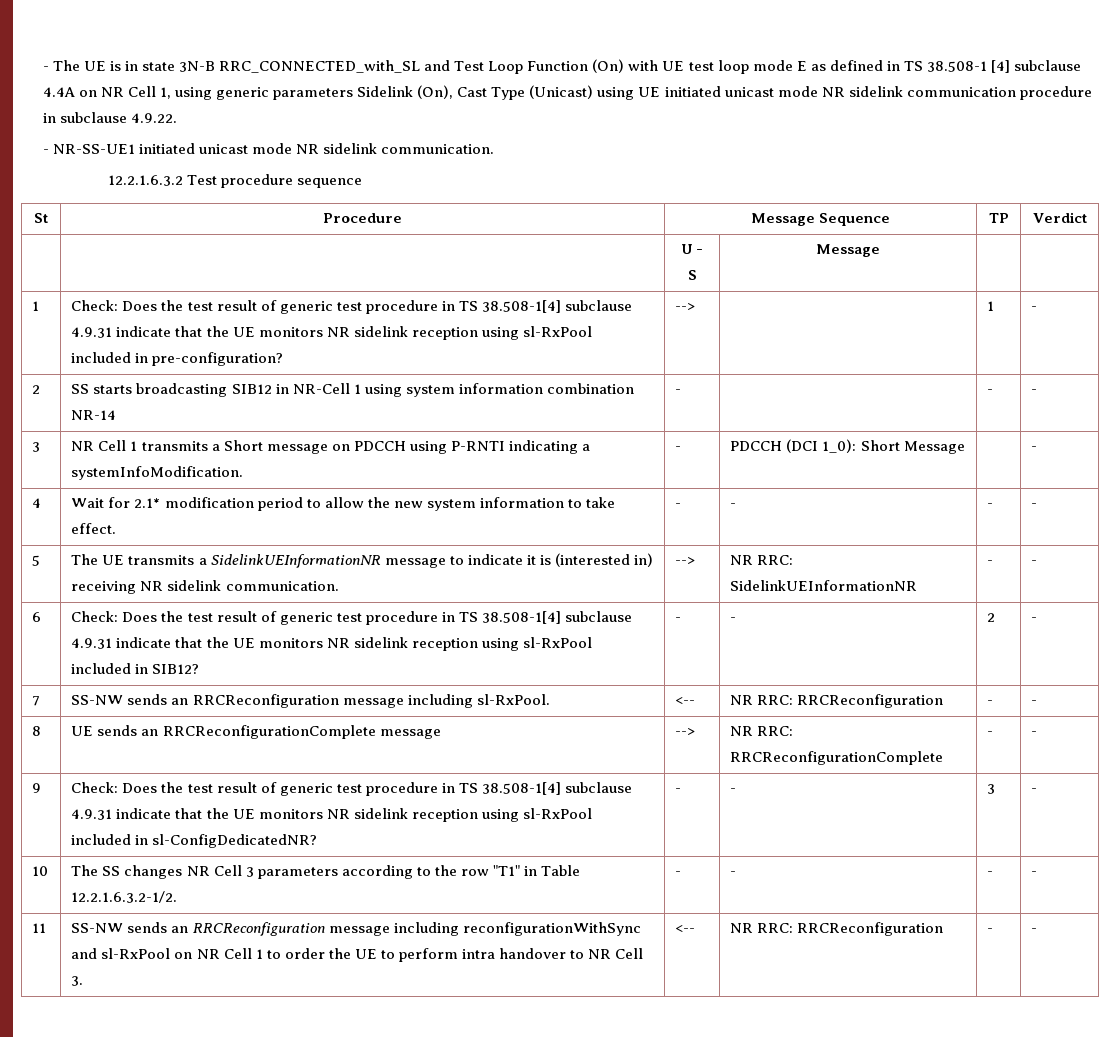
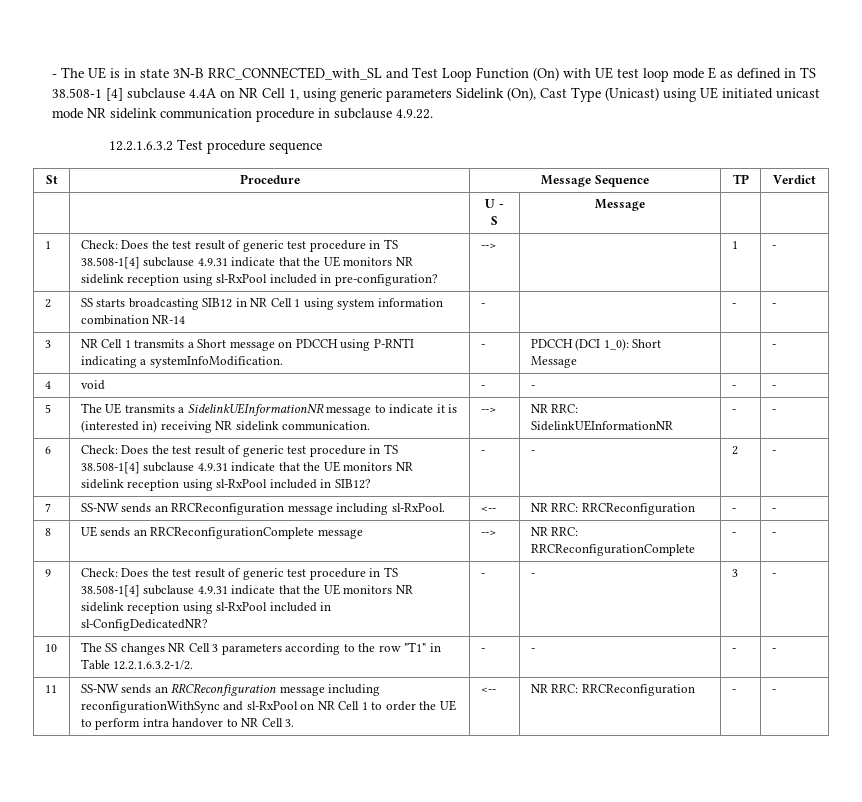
[42,143,495,154] // - NR-SS-UE1 initiated unicast mode NR sidelink communication. -> (434, 114) none
[292,383,350,394] NR-Cell -> [250,298,292,307] NR Cell
[71,497,615,511] [71,523,117,534] Wait for 2.1* modification period to allow the new system information to take effect. -> [80,380,105,390] void

